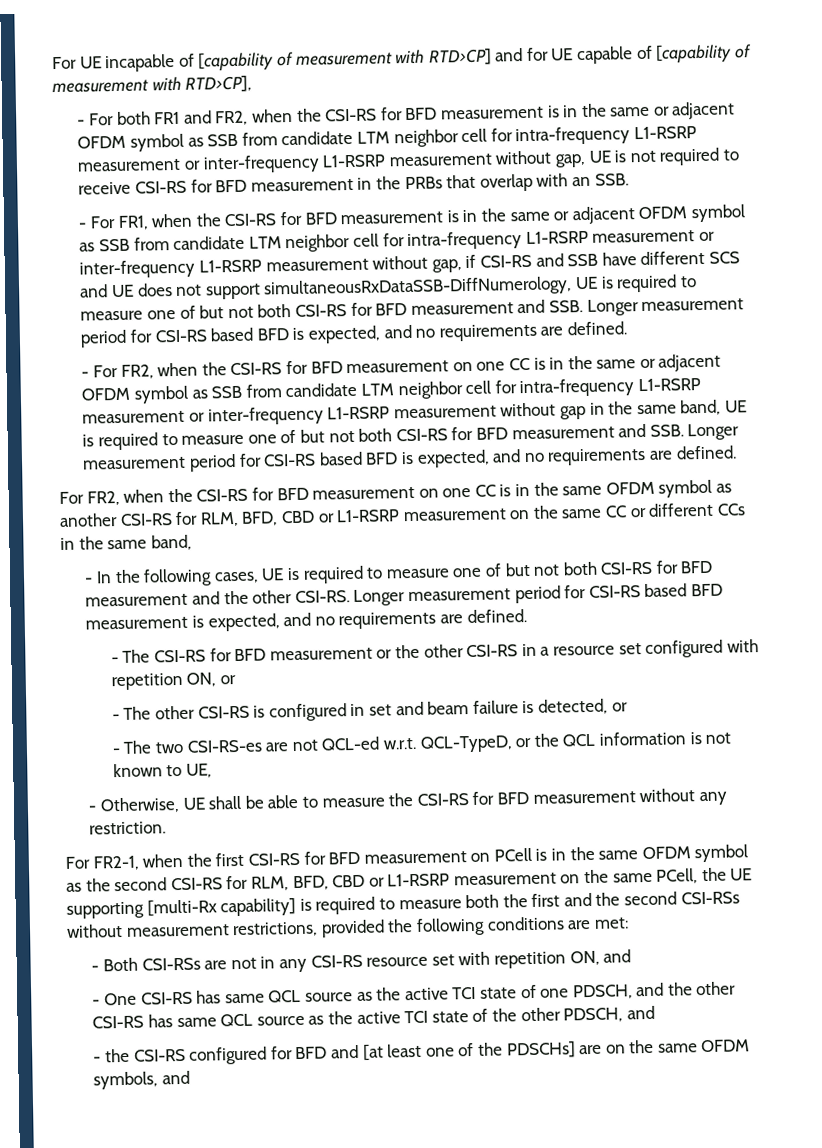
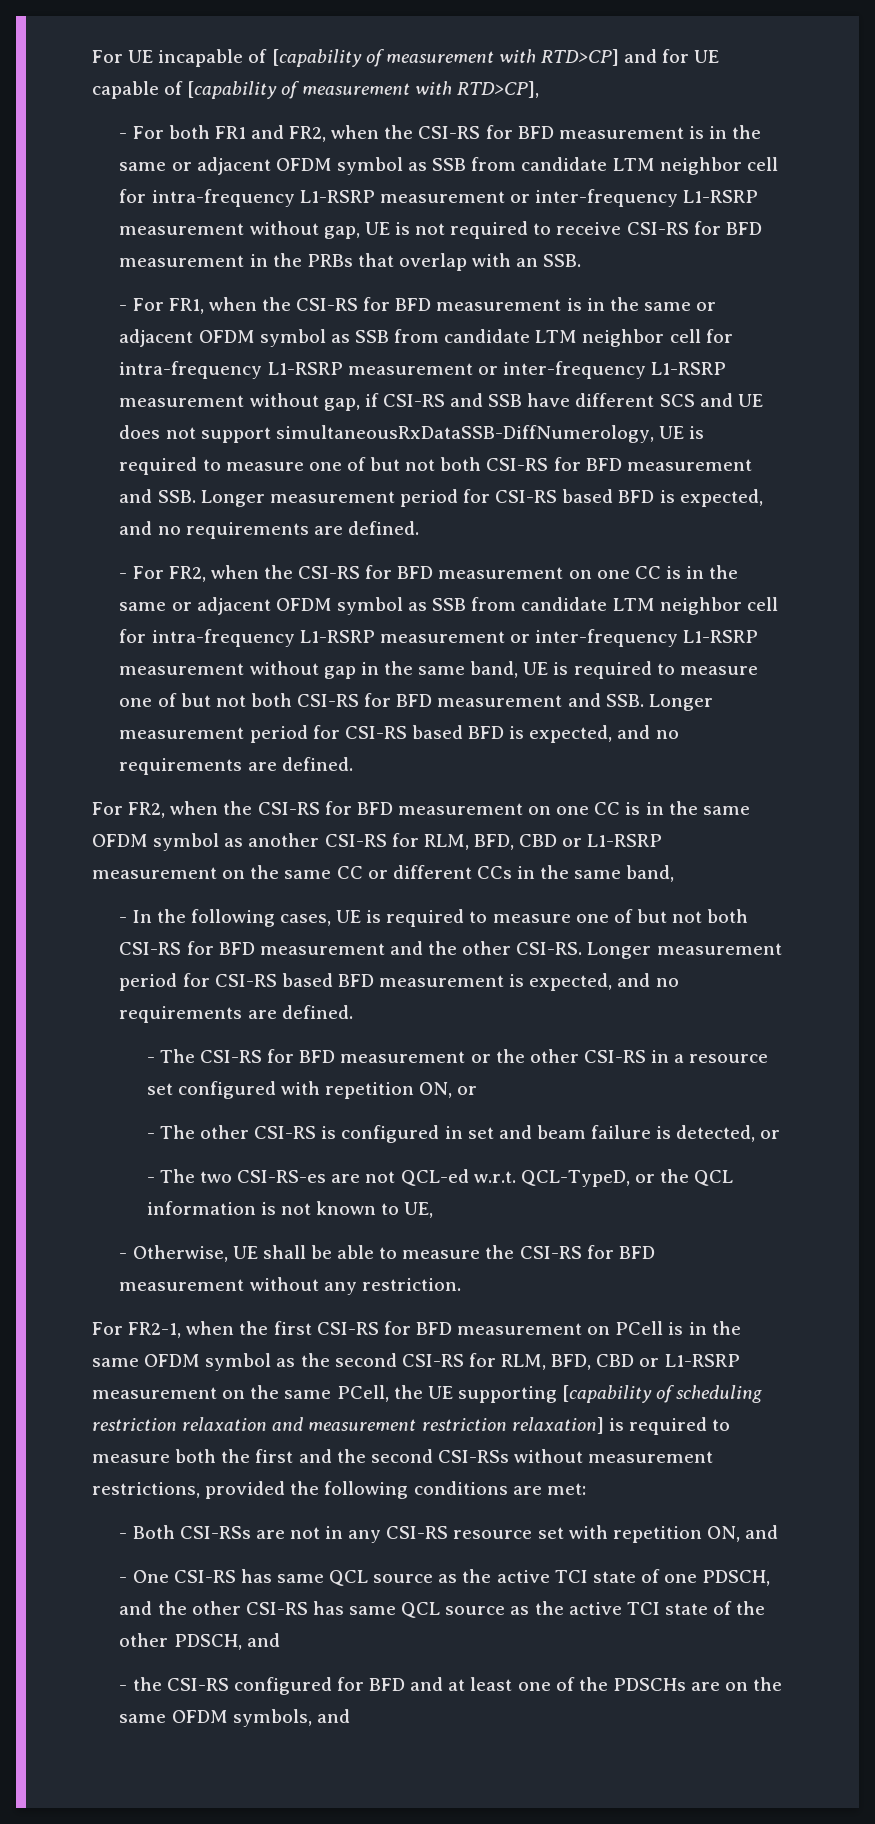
[146,898,297,917] [multi-Rx capability] -> [562,1385,763,1403] [92,1417,604,1434] [capability of scheduling restriction relaxation and measurement restriction relaxation]
[362,1044,384,1061] [at -> [448,1679,466,1691] at
[506,1041,576,1059] PDSCHs] -> [612,1678,686,1691] PDSCHs

